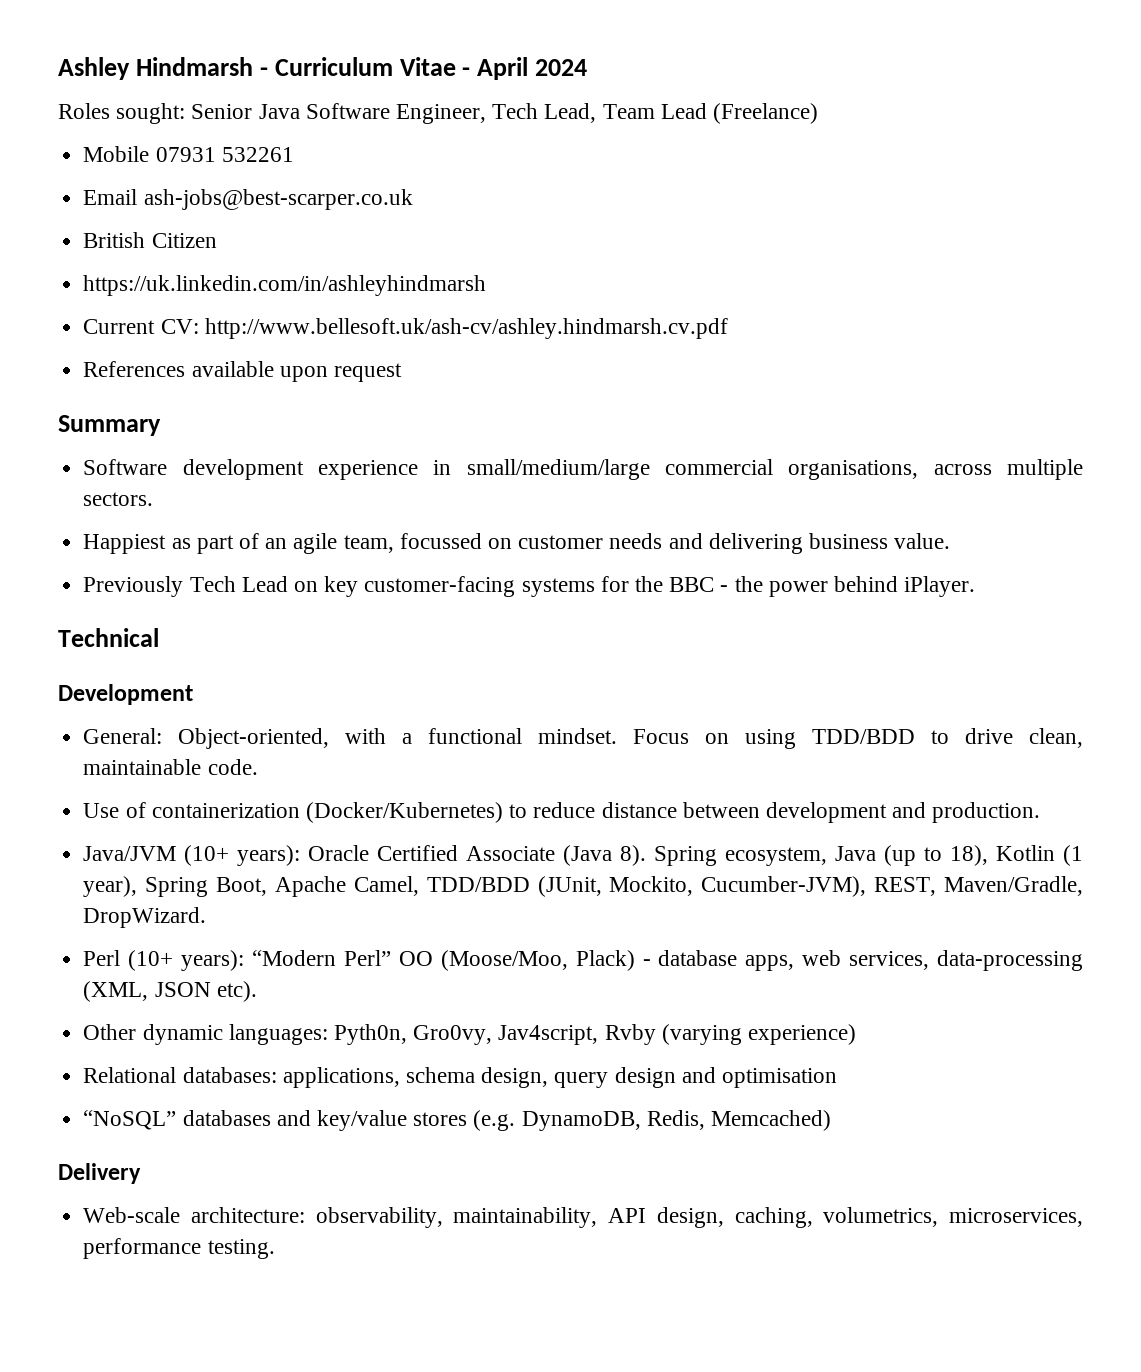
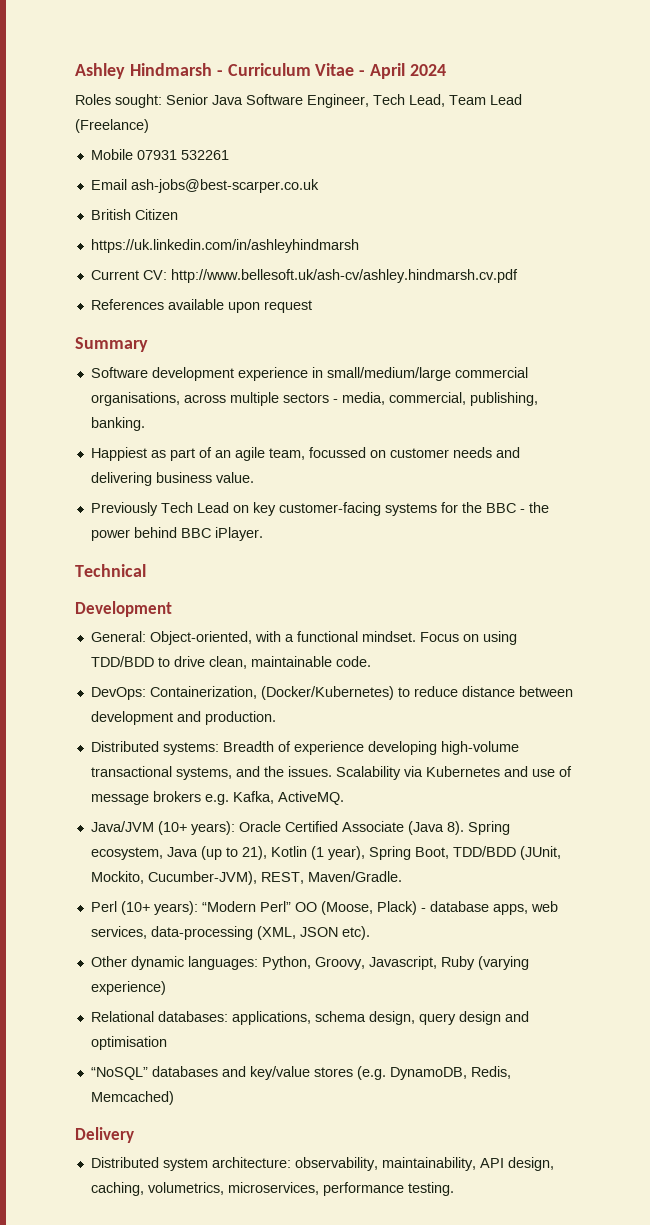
[83,492,154,506] sectors. -> [282,392,538,406] [90,417,145,431] sectors - media, commercial, publishing, banking.
(899, 584) none -> [180,528,211,538] BBC
[83,802,300,818] Use of containerization -> [90,686,257,700] DevOps: Containerization,
(1041, 812) none -> [90,741,519,755] [90,766,572,780] [90,791,344,805] // Distributed systems: Breadth of experience developing high-volume transactional systems, and the issues. Scalability via Kubernetes and use of message brokers e.g. Kafka, ActiveMQ.
[950,845,989,866] 18), -> [241,846,267,860] 21),
[274,876,419,897] Apache Camel, -> (449, 853) none
[944,876,1083,896] [83,907,207,928] Maven/Gradle, DropWizard. -> [307,871,402,882] Maven/Gradle.
[440,950,568,971] (Moose/Moo, -> [320,901,373,915] (Moose,
[333,1024,656,1045] Pyth0n, Gro0vy, Jav4script, Rvby -> [261,956,475,970] Python, Groovy, Javascript, Ruby
[83,1207,181,1223] Web-scale -> [90,1157,208,1171] Distributed system

